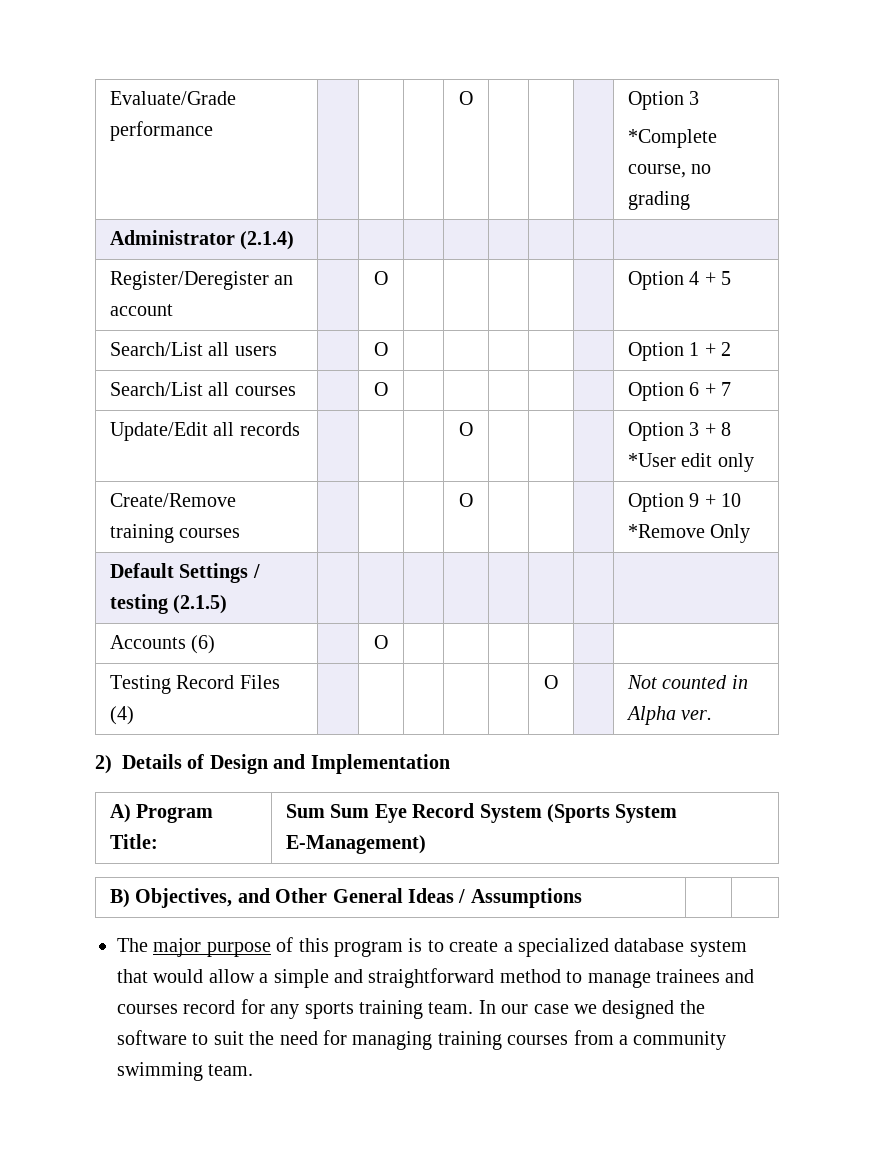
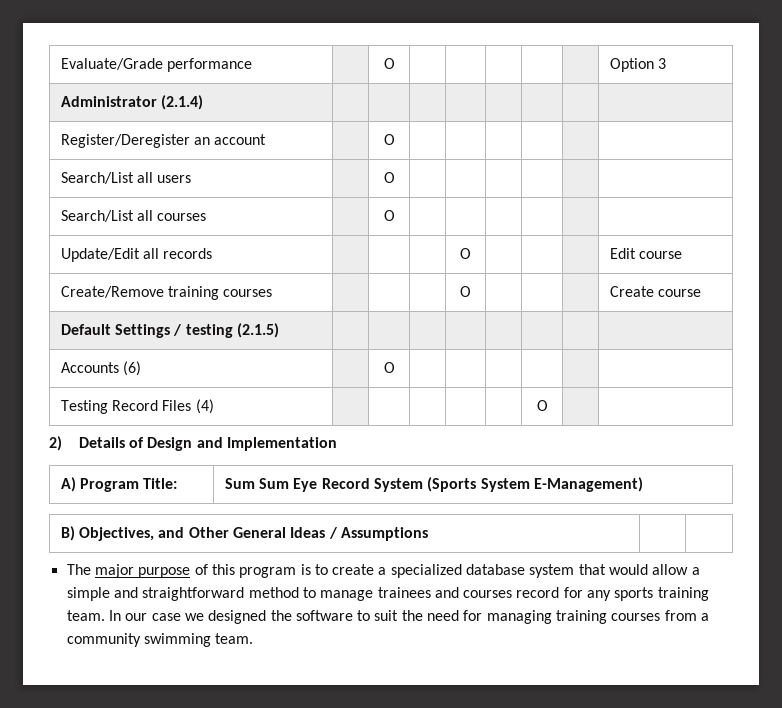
[459,91,473,105] [628,91,700,110] [628,129,718,148] [628,164,712,178] [628,191,691,210] | | O | | | | Option 3 // *Complete course, no grading -> [383,58,395,69] [609,58,667,72] O | | | | | | Option 3
[628,271,732,290] Option 4 + 5 -> (395, 139) none
[628,342,732,361] Option 1 + 2 -> (395, 177) none
[628,382,732,401] Option 6 + 7 -> (395, 215) none
[628,422,732,441] [628,453,754,472] [110,493,237,507] [110,524,241,543] [459,493,473,507] [628,493,742,512] [628,524,751,543] Option 3 + 8 *User edit only // Create/Remove training courses | | | | O | | | | Option 9 + 10 *Remove Only -> [609,248,683,259] [60,286,273,300] [460,286,471,297] [609,286,702,297] Edit course // Create/Remove training courses | | | | O | | | | Create course
[627,675,748,689] [626,706,713,725] Not counted in Alpha ver. -> (548, 405) none

